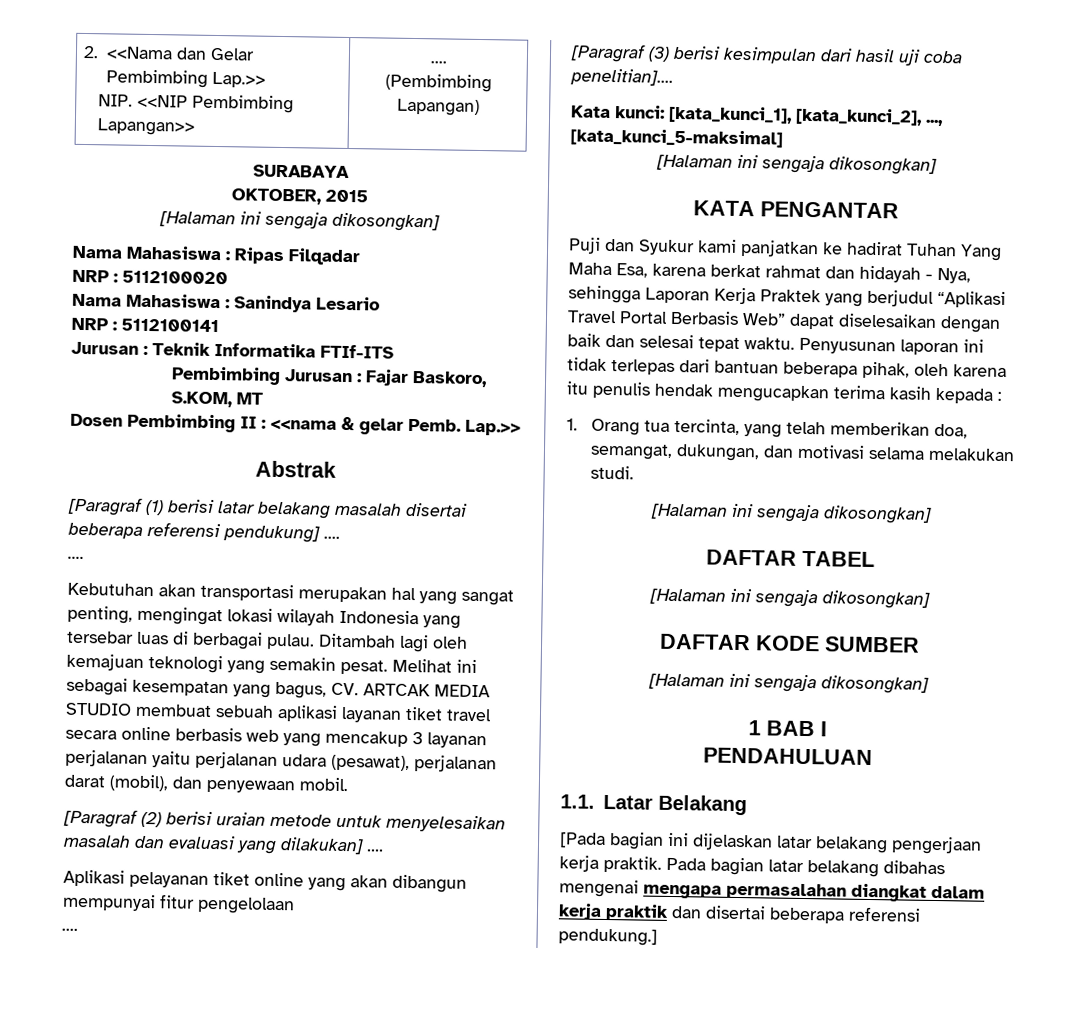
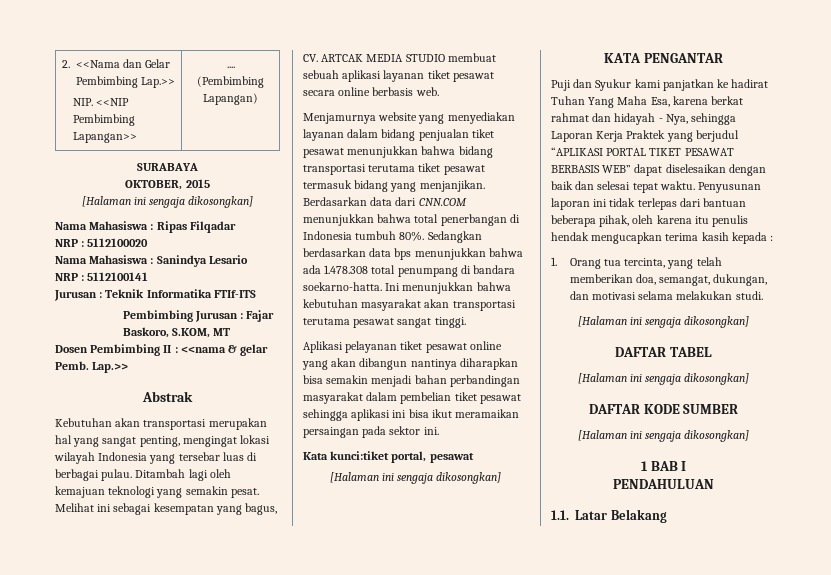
[67,496,468,519] [68,522,341,543] [67,555,85,560] // [Paragraf (1) berisi latar belakang masalah disertai beberapa referensi pendukung] .... // .... -> (193, 396) none
[446,708,492,722] travel -> [452,72,494,82] pesawat
[246,729,487,749] [65,749,497,773] [64,774,348,794] [63,808,506,833] [63,834,384,855] web yang mencakup 3 layanan perjalanan yaitu perjalanan udara (pesawat), perjalanan darat (mobil), dan penyewaan mobil. // [Paragraf (2) berisi uraian metode untuk menyelesaikan masalah dan evaluasi yang dilakukan] .... -> [415,87,439,96] [303,112,515,124] [303,129,494,141] [303,146,493,158] [303,163,485,175] [303,180,485,192] [303,197,467,206] [303,214,520,226] [303,231,482,243] [303,248,523,260] [303,265,516,277] [303,282,511,294] [303,299,516,311] [303,317,466,328] web. // Menjamurnya website yang menyediakan layanan dalam bidang penjualan tiket pesawat menunjukkan bahwa bidang transportasi terutama tiket pesawat termasuk bidang yang menjanjikan. Berdasarkan data dari CNN.COM menunjukkan bahwa total penerbangan di Indonesia tumbuh 80%. Sedangkan berdasarkan data bps menunjukkan bahwa ada 1.478.308 total penumpang di bandara soekarno-hatta. Ini menunjukkan bahwa kebutuhan masyarakat akan transportasi terutama pesawat sangat tinggi.
(250, 879) none -> [425,343,467,353] pesawat
[62,893,295,915] [61,927,79,931] [570,43,963,66] [570,68,674,86] [571,105,943,127] [570,128,783,148] mempunyai fitur pengelolaan // .... // [Paragraf (3) berisi kesimpulan dari hasil uji coba penelitian].... // Kata kunci: [kata_kunci_1], [kata_kunci_2], ..., [kata_kunci_5-maksimal] -> [410,358,518,370] [303,375,520,387] [303,392,521,404] [303,409,520,421] [303,426,439,438] [303,451,474,463] nantinya diharapkan bisa semakin menjadi bahan perbandingan masyarakat dalam pembelian tiket pesawat sehingga aplikasi ini bisa ikut meramaikan persaingan pada sektor ini. // Kata kunci:tiket portal, pesawat
[937,290,1006,308] [567,310,786,326] “Aplikasi Travel Portal Berbasis Web” -> [551,147,734,156] [551,165,632,173] “APLIKASI PORTAL TIKET PESAWAT BERBASIS WEB”
[559,832,982,855] [559,855,945,878] [559,879,985,902] [558,903,921,924] [558,928,658,946] // [Pada bagian ini dijelaskan latar belakang pengerjaan kerja praktik. Pada bagian latar belakang dibahas mengenai mengapa permasalahan diangkat dalam kerja praktik dan disertai beberapa referensi pendukung.] -> (667, 516) none

